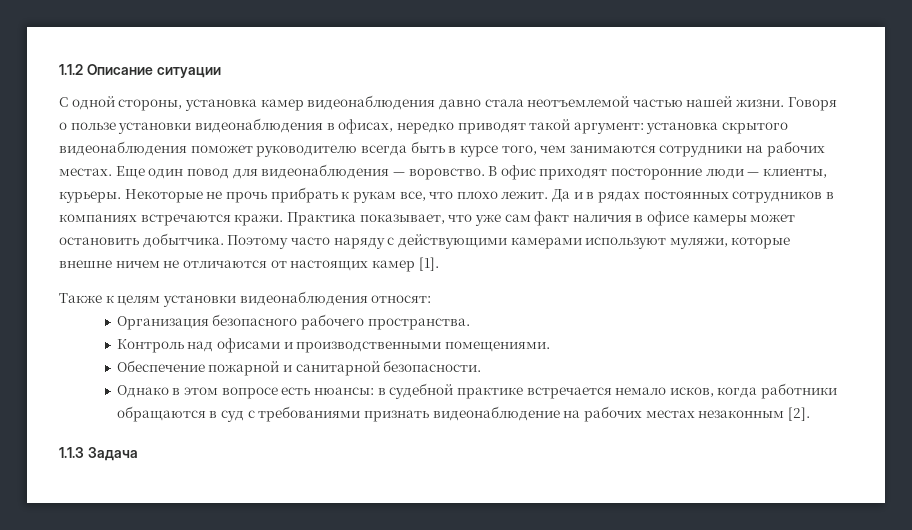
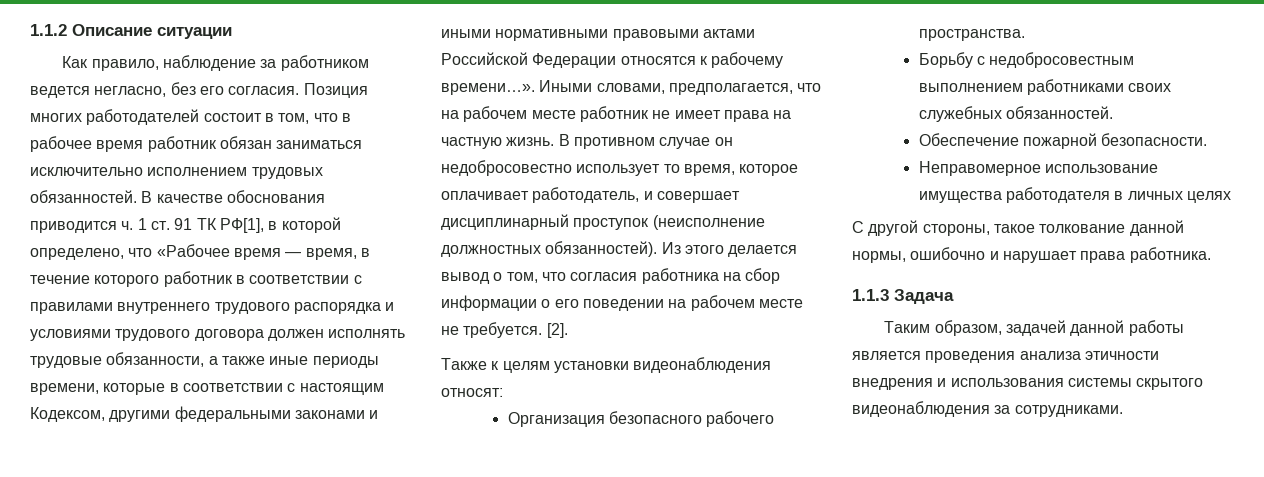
[59,95,837,111] [59,118,789,134] [59,141,825,157] [59,164,828,180] [59,187,834,203] [59,211,796,226] [59,233,791,249] [59,257,439,272] С одной стороны, установка камер видеонаблюдения давно стала неотъемлемой частью нашей жизни. Говоря о пользе установки видеонаблюдения в офисах, нередко приводят такой аргумент: установка скрытого видеонаблюдения поможет руководителю всегда быть в курсе того, чем занимаются сотрудники на рабочих местах. Еще один повод для видеонаблюдения — воровство. В офис приходят посторонние люди — клиенты, курьеры. Некоторые не прочь прибрать к рукам все, что плохо лежит. Да и в рядах постоянных сотрудников в компаниях встречаются кражи. Практика показывает, что уже сам факт наличия в офисе камеры может остановить добытчика. Поэтому часто наряду с действующими камерами используют муляжи, которые внешне ничем не отличаются от настоящих камер [1]. -> [62,55,369,71] [30,82,368,98] [30,109,351,125] [30,136,363,152] [30,167,323,179] [30,190,325,203] [30,217,341,233] [30,244,370,260] [30,271,362,287] [30,302,395,314] [30,329,406,341] [30,352,379,368] [30,383,384,395] [30,406,379,422] [441,29,755,41] [441,52,784,68] [441,80,822,95] [441,106,792,122] [441,134,733,149] [441,160,799,176] [441,187,740,203] [441,214,765,230] [441,241,798,257] [441,268,781,284] [441,295,803,311] [441,322,568,338] Как правило, наблюдение за работником ведется негласно, без его согласия. Позиция многих работодателей состоит в том, что в рабочее время работник обязан заниматься исключительно исполнением трудовых обязанностей. В качестве обоснования приводится ч. 1 ст. 91 ТК РФ[1], в которой определено, что «Рабочее время — время, в течение которого работник в соответствии с правилами внутреннего трудового распорядка и условиями трудового договора должен исполнять трудовые обязанности, а также иные периоды времени, которые в соответствии с настоящим Кодексом, другими федеральными законами и иными нормативными правовыми актами Российской Федерации относятся к рабочему времени…». Иными словами, предполагается, что на рабочем месте работник не имеет права на частную жизнь. В противном случае он недобросовестно использует то время, которое оплачивает работодатель, и совершает дисциплинарный проступок (неисполнение должностных обязанностей). Из этого делается вывод о том, что согласия работника на сбор информации о его поведении на рабочем месте не требуется. [2].
[116,338,550,353] Контроль над офисами и производственными помещениями. -> [918,52,1135,68] [918,79,1172,95] [918,106,1113,122] Борьбу с недобросовестным выполнением работниками своих служебных обязанностей.
[282,361,380,376] и санитарной -> (1097, 141) none
[116,383,838,399] [116,406,810,422] [59,447,138,461] Однако в этом вопросе есть нюансы: в судебной практике встречается немало исков, когда работники обращаются в суд с требованиями признать видеонаблюдение на рабочих местах незаконным [2]. // 1.1.3 Задача -> [918,161,1158,176] [918,187,1231,203] [852,220,1184,236] [852,247,1211,263] [852,289,954,304] [884,320,1184,336] [852,351,1159,363] [852,378,1204,390] [852,401,1123,417] Неправомерное использование имущества работодателя в личных целях // С другой стороны, такое толкование данной нормы, ошибочно и нарушает права работника. // 1.1.3 Задача // Таким образом, задачей данной работы является проведения анализа этичности внедрения и использования системы скрытого видеонаблюдения за сотрудниками.

